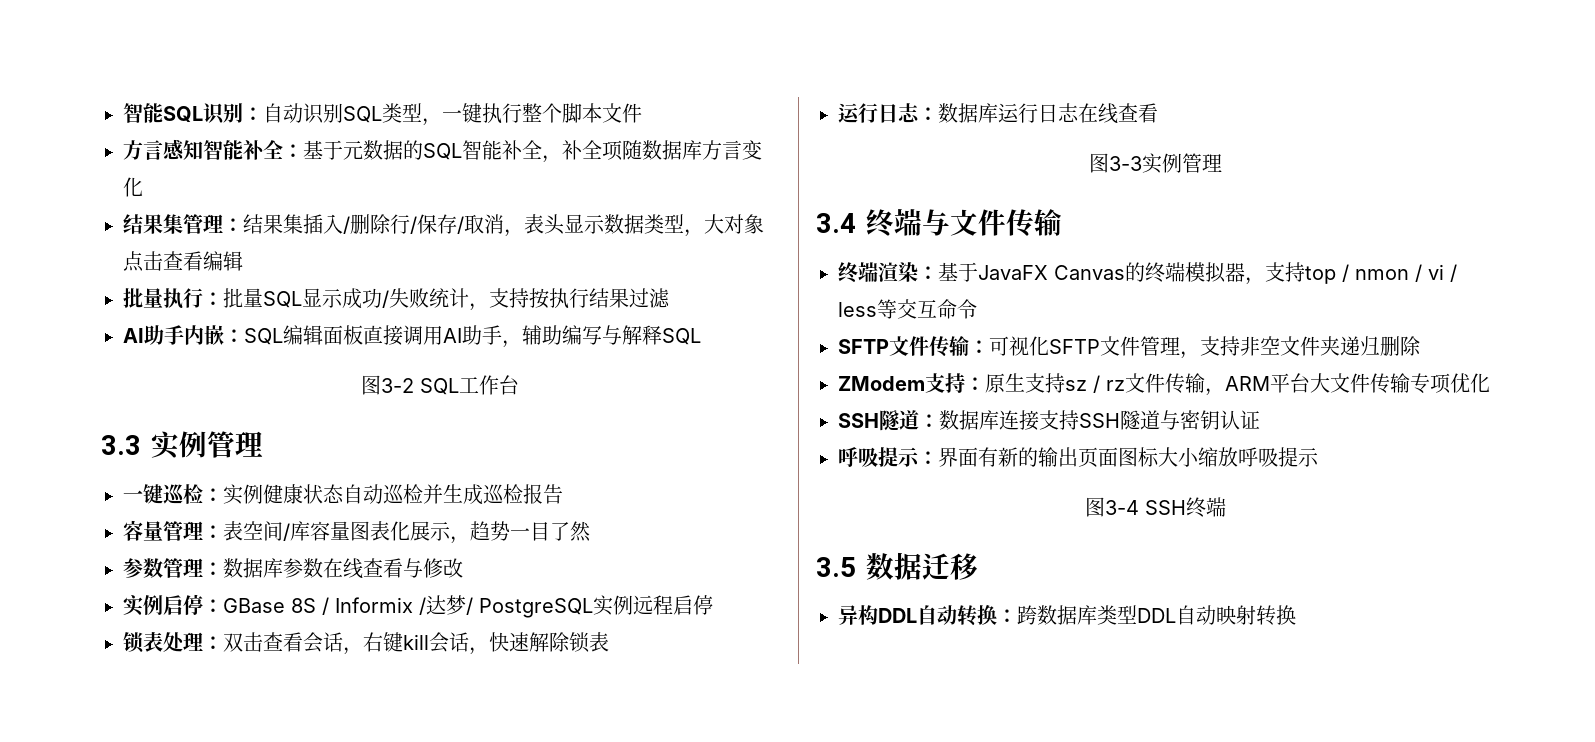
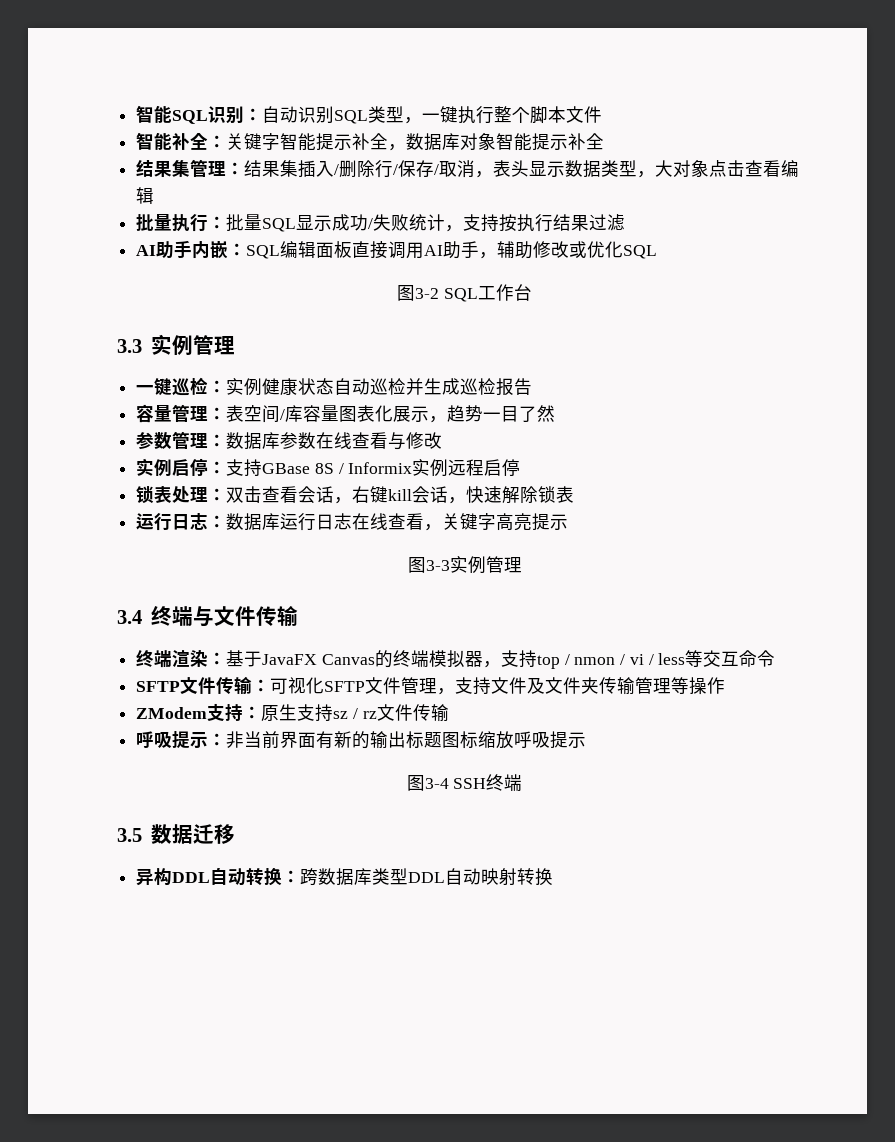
[123,139,203,161] 方言感知 -> (603, 114) none
[303,140,762,163] [123,177,143,197] 基于元数据的SQL智能补全，补全项随数据库方言变化 -> [226,133,605,151] 关键字智能提示补全，数据库对象智能提示补全
[562,325,662,345] 编写与解释 -> [533,241,624,258] 修改或优化
(223, 606) none -> [226,459,263,477] 支持
[419,595,593,618] /达梦/ PostgreSQL -> (413, 468) none
(1158, 113) none -> [424,513,569,531] ，关键字高亮提示
[1240,336,1421,356] 非空文件夹递归删除 -> [491,677,726,695] 文件及文件夹传输管理等操作
[1205,373,1490,396] [838,410,1260,431] ，ARM平台大文件传输专项优化 // SSH隧道：数据库连接支持SSH隧道与密钥认证 -> (449, 713) none
(938, 458) none -> [226,731,281,749] 非当前
[1078,447,1199,467] 页面图标大小 -> [406,731,479,749] 标题图标

